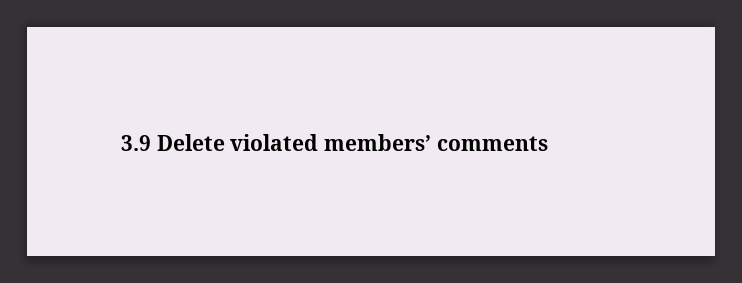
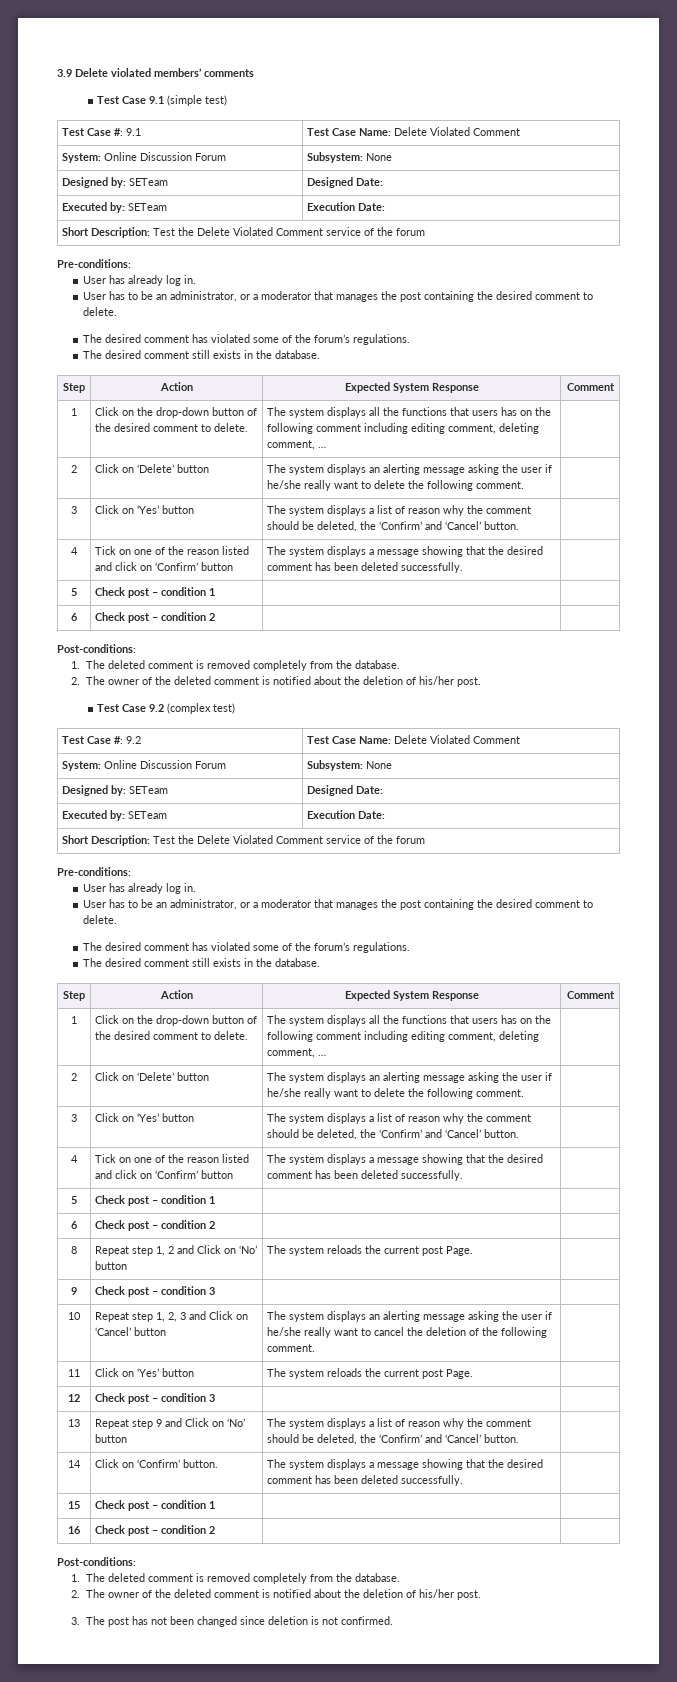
(548, 143) none -> [97,95,228,106] [62,128,142,136] [307,127,521,136] [62,152,227,163] [307,152,393,163] [62,177,169,188] [307,177,384,188] [62,202,168,213] [307,202,386,211] [62,227,426,238] [57,259,131,268] [83,275,197,286] [83,291,594,302] [83,307,118,316] [83,334,411,345] [83,350,321,359] [63,383,85,393] [159,382,193,391] [344,382,479,393] [566,383,615,391] [71,408,77,416] [95,407,258,418] [95,423,249,432] [267,407,552,418] [267,423,540,434] [267,440,327,450] [71,465,77,473] [95,464,210,473] [267,464,553,475] [267,480,525,491] [71,506,77,514] [95,505,195,514] [267,505,532,516] [267,521,520,532] [71,547,78,555] [95,546,250,555] [95,562,234,571] [267,546,544,557] [267,562,464,573] [71,588,77,596] [95,587,216,598] [71,613,78,621] [95,612,216,623] [57,644,136,653] [71,660,400,671] [71,676,481,687] [97,703,236,714] [62,736,142,744] [307,735,521,744] [62,760,227,771] [307,760,393,771] [62,785,169,796] [307,785,384,796] [62,810,168,821] [307,810,386,819] [62,835,426,846] [57,867,131,876] [83,883,197,894] [83,899,594,910] [83,915,118,924] [83,942,411,953] [83,958,321,967] [63,991,85,1001] [159,990,193,999] [344,990,479,1001] [566,991,615,999] [71,1016,77,1024] [95,1015,258,1026] [95,1031,249,1040] [267,1015,552,1026] [267,1031,540,1042] [267,1048,327,1058] [71,1073,77,1081] [95,1072,210,1081] [267,1072,553,1083] [267,1088,525,1099] [71,1114,77,1122] [95,1113,195,1122] [267,1113,532,1124] [267,1129,520,1140] [71,1155,78,1163] [95,1154,250,1163] [95,1170,234,1179] [267,1154,544,1165] [267,1170,464,1181] [71,1196,77,1204] [95,1195,216,1206] [71,1221,78,1229] [95,1220,216,1231] [71,1246,77,1254] [95,1245,258,1256] [95,1261,128,1270] [267,1245,474,1256] [71,1287,77,1295] [95,1286,216,1297] [68,1312,81,1320] [95,1311,249,1322] [95,1327,167,1336] [267,1311,553,1322] [267,1327,548,1338] [267,1344,316,1352] [68,1369,80,1377] [95,1368,195,1377] [267,1368,474,1379] [68,1394,80,1402] [95,1393,216,1404] [68,1419,80,1427] [95,1418,246,1429] [95,1434,128,1443] [267,1418,532,1429] [267,1434,520,1445] [68,1460,81,1468] [95,1459,219,1468] [267,1459,544,1470] [267,1475,464,1486] [68,1501,80,1509] [95,1500,216,1511] [68,1526,81,1534] [95,1525,216,1536] [57,1557,136,1566] [71,1573,400,1584] [71,1589,481,1600] [71,1616,393,1627] // Test Case 9.1 (simple test) // Test Case #: 9.1 | Test Case Name: Delete Violated Comment // System: Online Discussion Forum | Subsystem: None // Designed by: SETeam | Designed Date: // Executed by: SETeam | Execution Date: // Short Description: Test the Delete Violated Comment service of the forum // Pre-conditions: // User has already log in. // User has to be an administrator, or a moderator that manages the post containing the desired comment to delete. // The desired comment has violated some of the forum’s regulations. // The desired comment still exists in the database. // Step | Action | Expected System Response | Comment // 1 | Click on the drop-down button of the desired comment to delete. | The system displays all the functions that users has on the following comment including editing comment, deleting comment, … | // 2 | Click on ‘Delete’ button | The system displays an alerting message asking the user if he/she really want to delete the following comment. | // 3 | Click on ‘Yes’ button | The system displays a list of reason why the comment should be deleted, the ‘Confirm’ and ‘Cancel’ button. | // 4 | Tick on one of the reason listed and click on ‘Confirm’ button | The system displays a message showing that the desired comment has been deleted successfully. | // 5 | Check post – condition 1 | | // 6 | Check post – condition 2 | | // Post-conditions: // 1. The deleted comment is removed completely from the database. // 2. The owner of the deleted comment is notified about the deletion of his/her post. // Test Case 9.2 (complex test) // Test Case #: 9.2 | Test Case Name: Delete Violated Comment // System: Online Discussion Forum | Subsystem: None // Designed by: SETeam | Designed Date: // Executed by: SETeam | Execution Date: // Short Description: Test the Delete Violated Comment service of the forum // Pre-conditions: // User has already log in. // User has to be an administrator, or a moderator that manages the post containing the desired comment to delete. // The desired comment has violated some of the forum’s regulations. // The desired comment still exists in the database. // Step | Action | Expected System Response | Comment // 1 | Click on the drop-down button of the desired comment to delete. | The system displays all the functions that users has on the following comment including editing comment, deleting comment, … | // 2 | Click on ‘Delete’ button | The system displays an alerting message asking the user if he/she really want to delete the following comment. | // 3 | Click on ‘Yes’ button | The system displays a list of reason why the comment should be deleted, the ‘Confirm’ and ‘Cancel’ button. | // 4 | Tick on one of the reason listed and click on ‘Confirm’ button | The system displays a message showing that the desired comment has been deleted successfully. | // 5 | Check post – condition 1 | | // 6 | Check post – condition 2 | | // 8 | Repeat step 1, 2 and Click on ‘No’ button | The system reloads the current post Page. | // 9 | Check post – condition 3 | | // 10 | Repeat step 1, 2, 3 and Click on ‘Cancel’ button | The system displays an alerting message asking the user if he/she really want to cancel the deletion of the following comment. | // 11 | Click on ‘Yes’ button | The system reloads the current post Page. | // 12 | Check post – condition 3 | | // 13 | Repeat step 9 and Click on ‘No’ button | The system displays a list of reason why the comment should be deleted, the ‘Confirm’ and ‘Cancel’ button. | // 14 | Click on ‘Confirm’ button. | The system displays a message showing that the desired comment has been deleted successfully. | // 15 | Check post – condition 1 | | // 16 | Check post – condition 2 | | // Post-conditions: // 1. The deleted comment is removed completely from the database. // 2. The owner of the deleted comment is notified about the deletion of his/her post. // 3. The post has not been changed since deletion is not confirmed.

